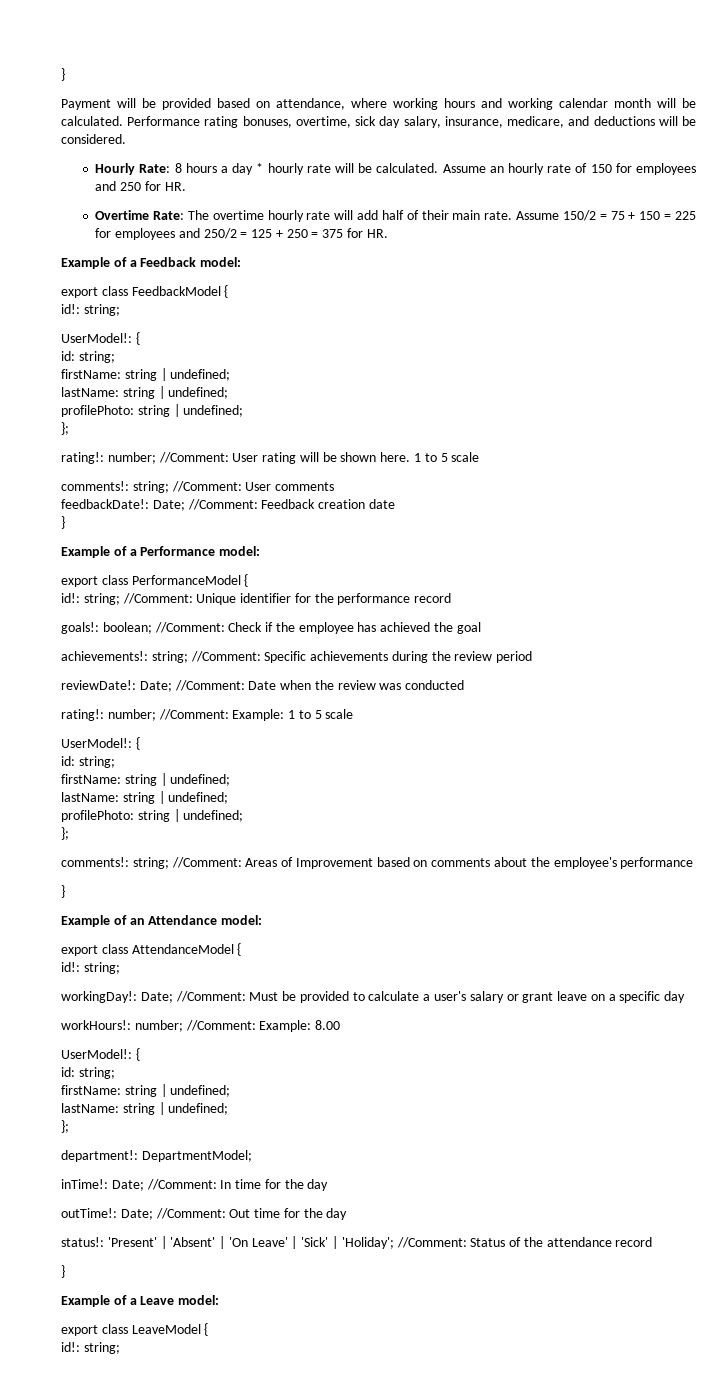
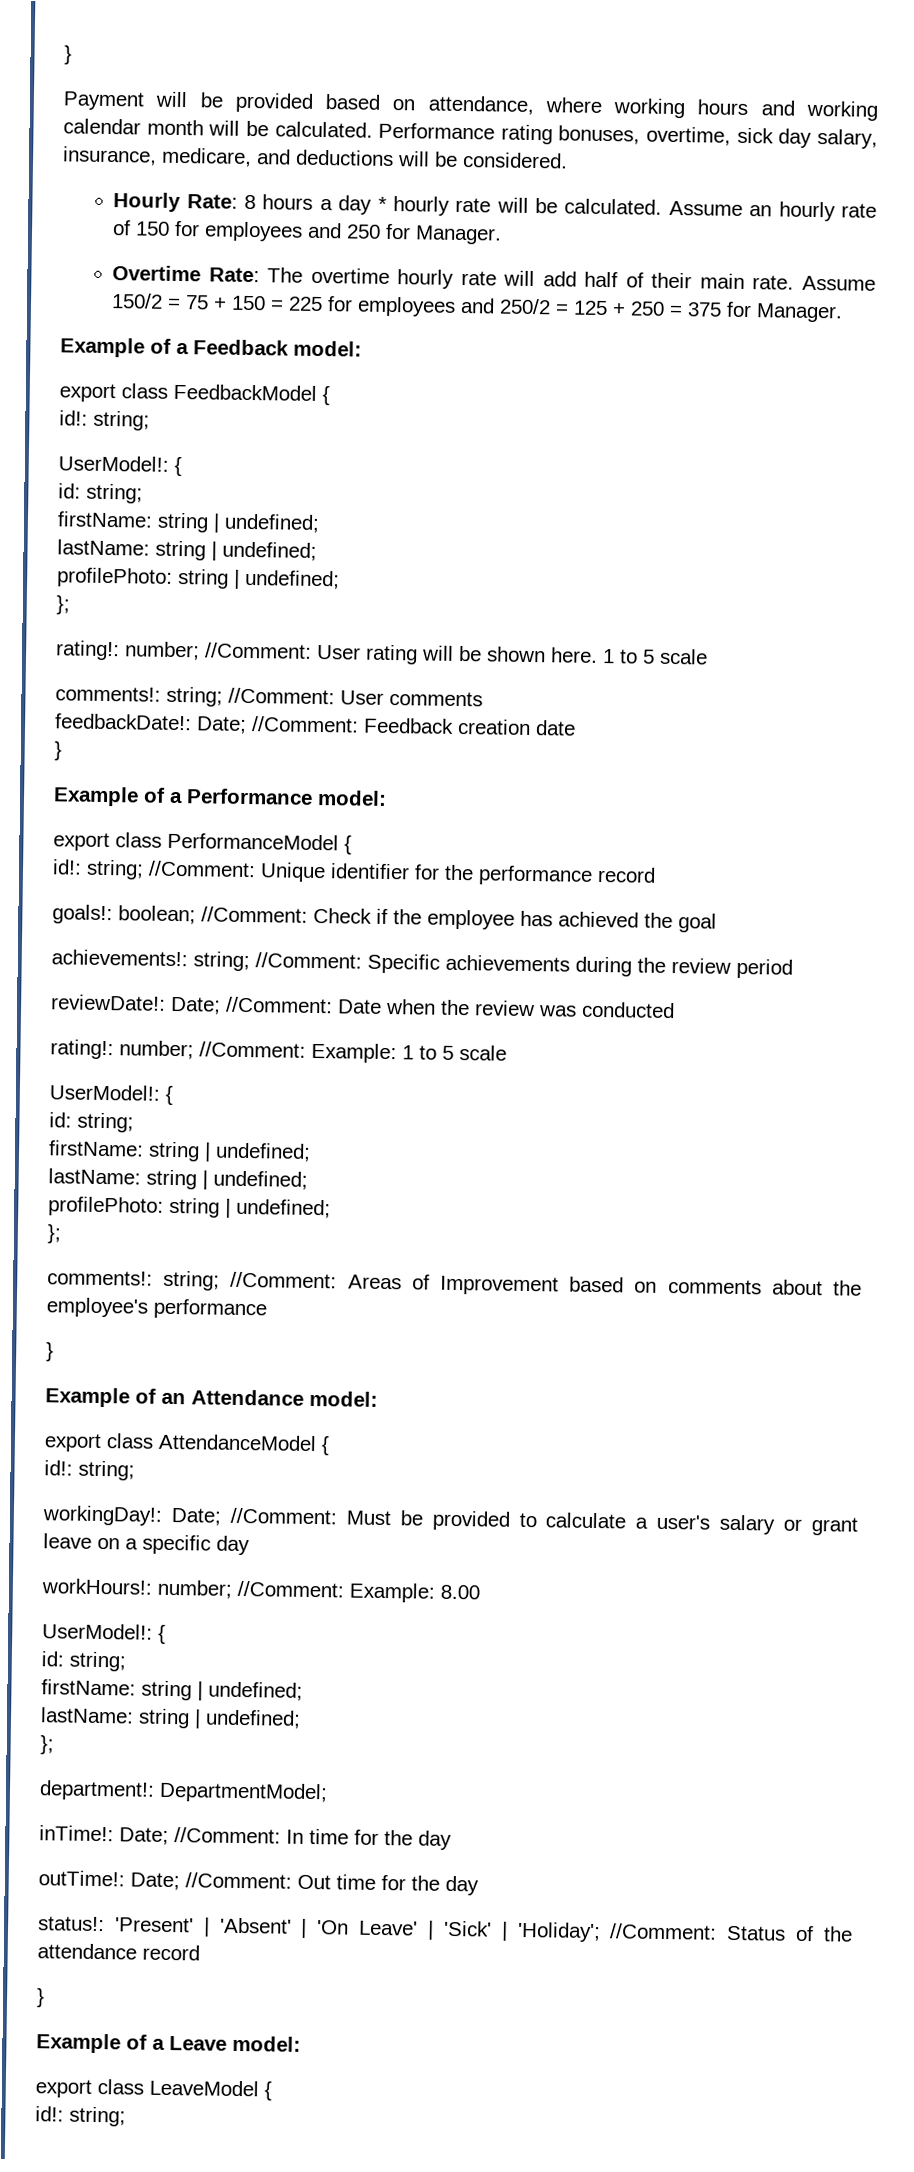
[164,182,186,191] HR. -> [415,225,503,245] Manager.
[366,229,388,238] HR. -> [756,303,844,323] Manager.

